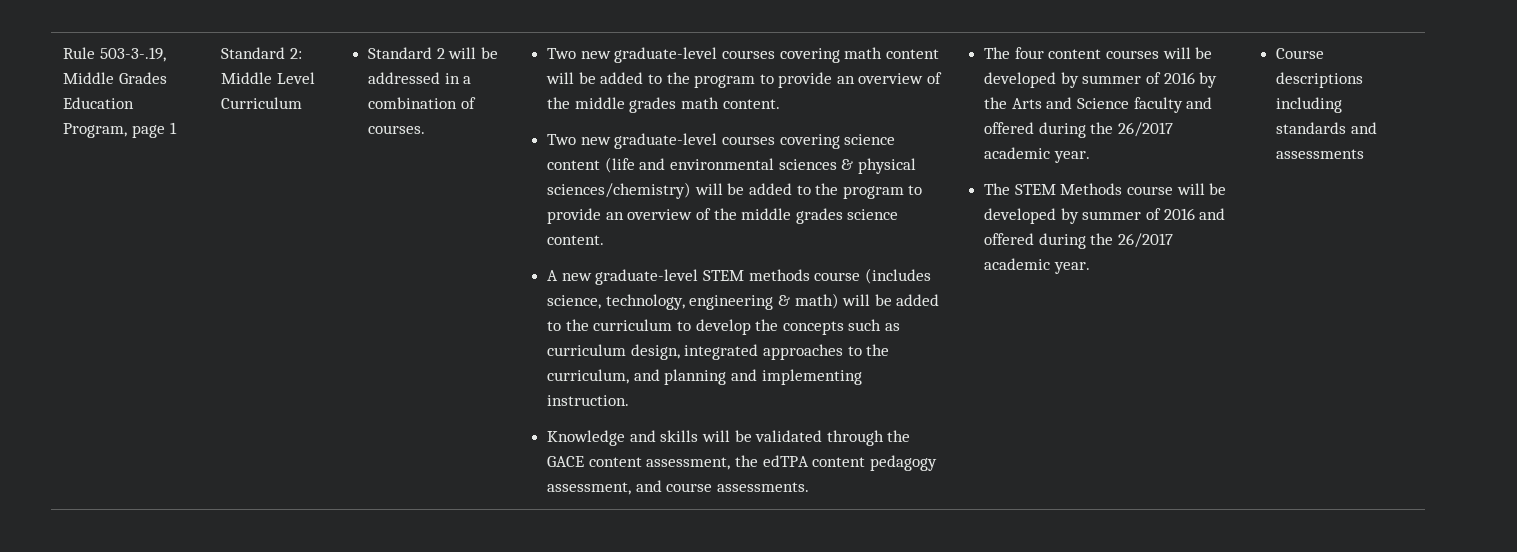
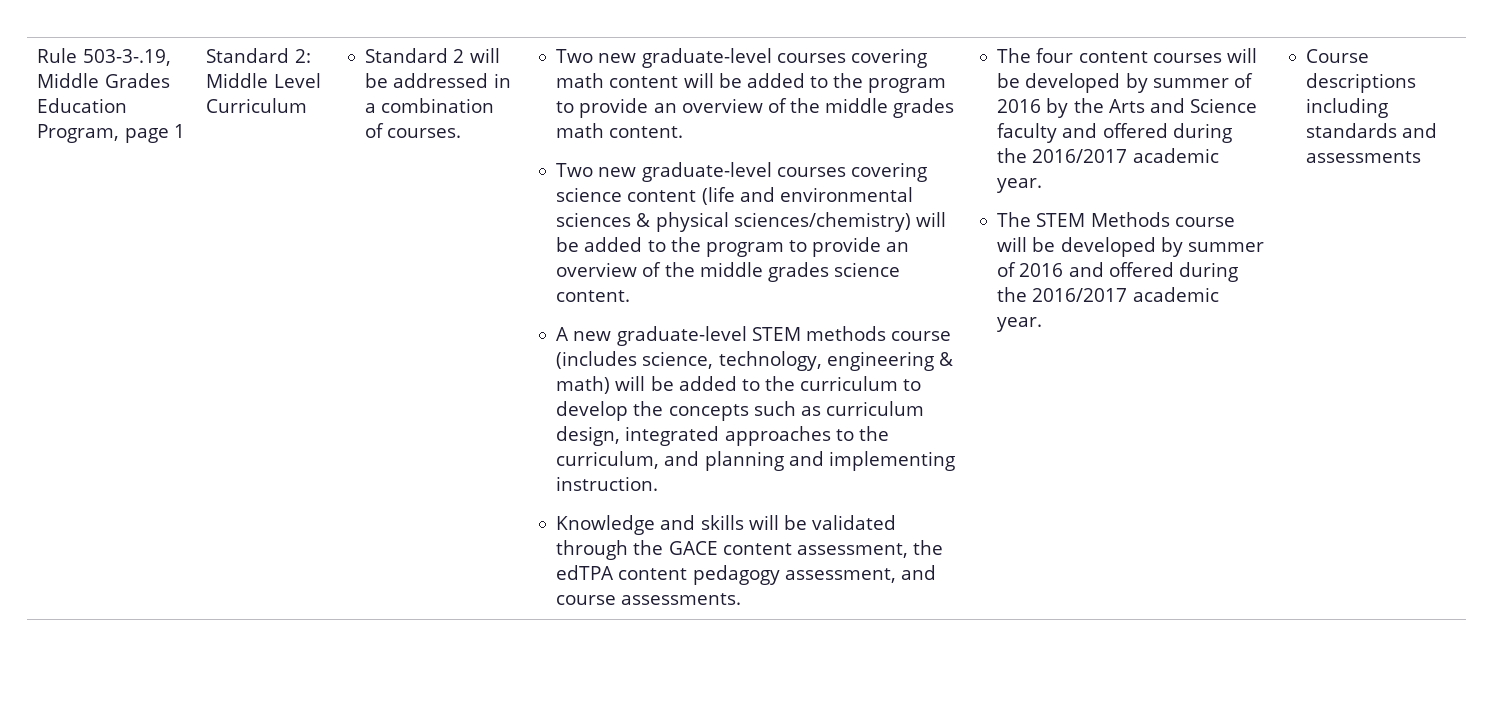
[1117,122,1173,137] 26/2017 -> [1032,149,1128,163] 2016/2017
[1117,233,1173,248] 26/2017 -> [1032,288,1128,302] 2016/2017

